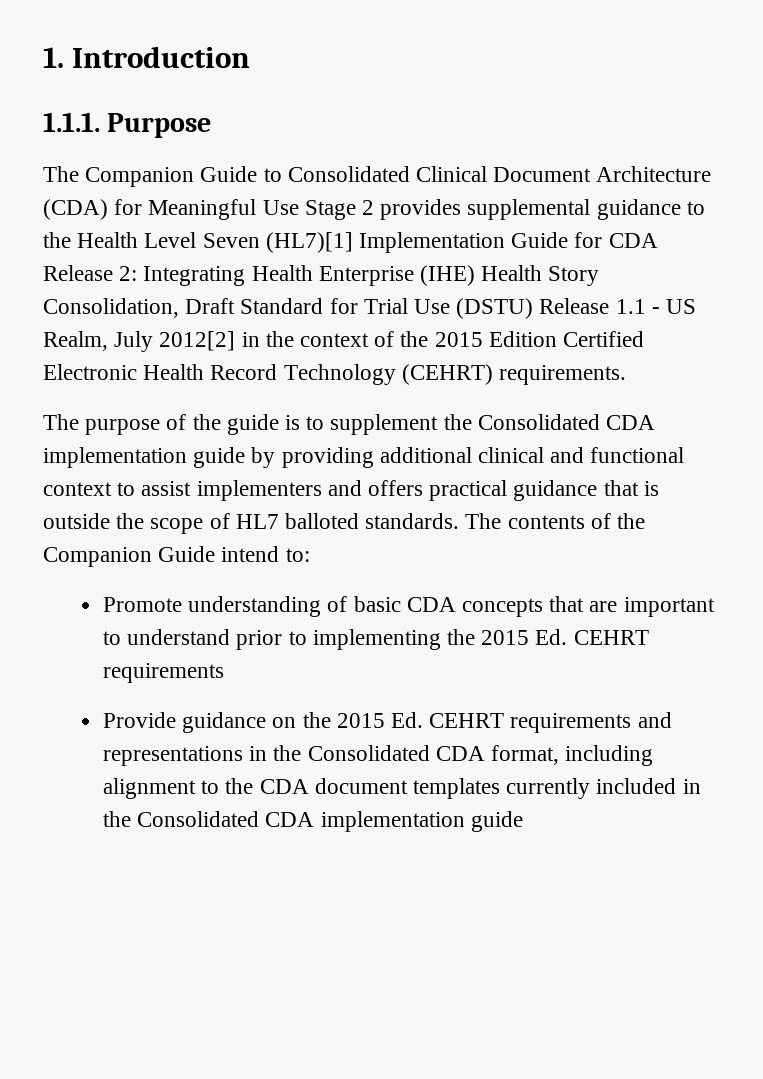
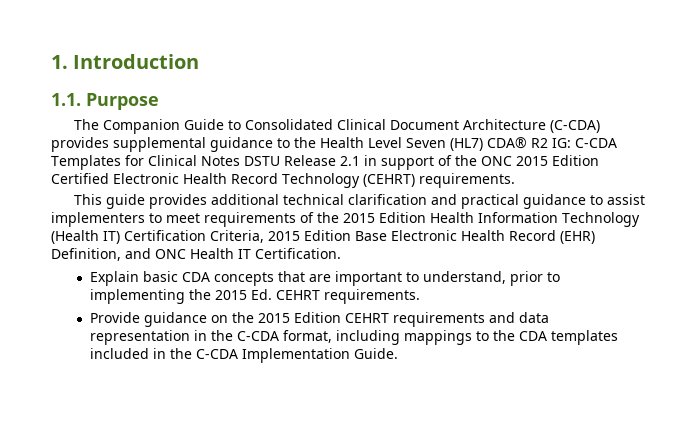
[43,112,100,132] 1.1.1. -> [51,93,81,106] 1.1.
[43,199,375,220] (CDA) for Meaningful Use Stage 2 -> [550,120,601,133] (C-CDA)
[265,232,658,253] [43,265,600,286] [43,298,697,319] [43,331,429,352] (HL7)[1] Implementation Guide for CDA Release 2: Integrating Health Enterprise (IHE) Health Story Consolidation, Draft Standard for Trial Use (DSTU) Release 1.1 - US Realm, July 2012[2] in the context of the -> [450,137,617,151] [51,155,512,170] (HL7) CDA® R2 IG: C-CDA Templates for Clinical Notes DSTU Release 2.1 in support of the ONC
[43,414,656,435] [43,447,685,468] [43,480,659,501] [43,513,646,534] [43,546,310,567] [102,596,348,617] The purpose of the guide is to supplement the Consolidated CDA implementation guide by providing additional clinical and functional context to assist implementers and offers practical guidance that is outside the scope of HL7 balloted standards. The contents of the Companion Guide intend to: // Promote understanding of -> [74,194,646,209] [51,212,640,227] [51,230,595,244] [51,248,341,261] [89,271,139,286] This guide provides additional technical clarification and practical guidance to assist implementers to meet requirements of the 2015 Edition Health Information Technology (Health IT) Certification Criteria, 2015 Edition Base Electronic Health Record (EHR) Definition, and ONC Health IT Certification. // Explain
[127,629,231,645] understand -> [422,271,506,284] understand,
[102,663,224,683] requirements -> [323,289,420,304] requirements.
[391,712,424,728] Ed. -> [293,312,341,323] Edition
[102,745,485,766] representations in the Consolidated CDA -> [518,312,549,323] [89,330,279,345] data representation in the C-CDA
[102,778,196,799] alignment -> [403,330,472,345] mappings
[314,778,701,799] [102,811,523,832] document templates currently included in the Consolidated CDA implementation guide -> [550,330,618,345] [89,348,398,363] templates included in the C-CDA Implementation Guide.

